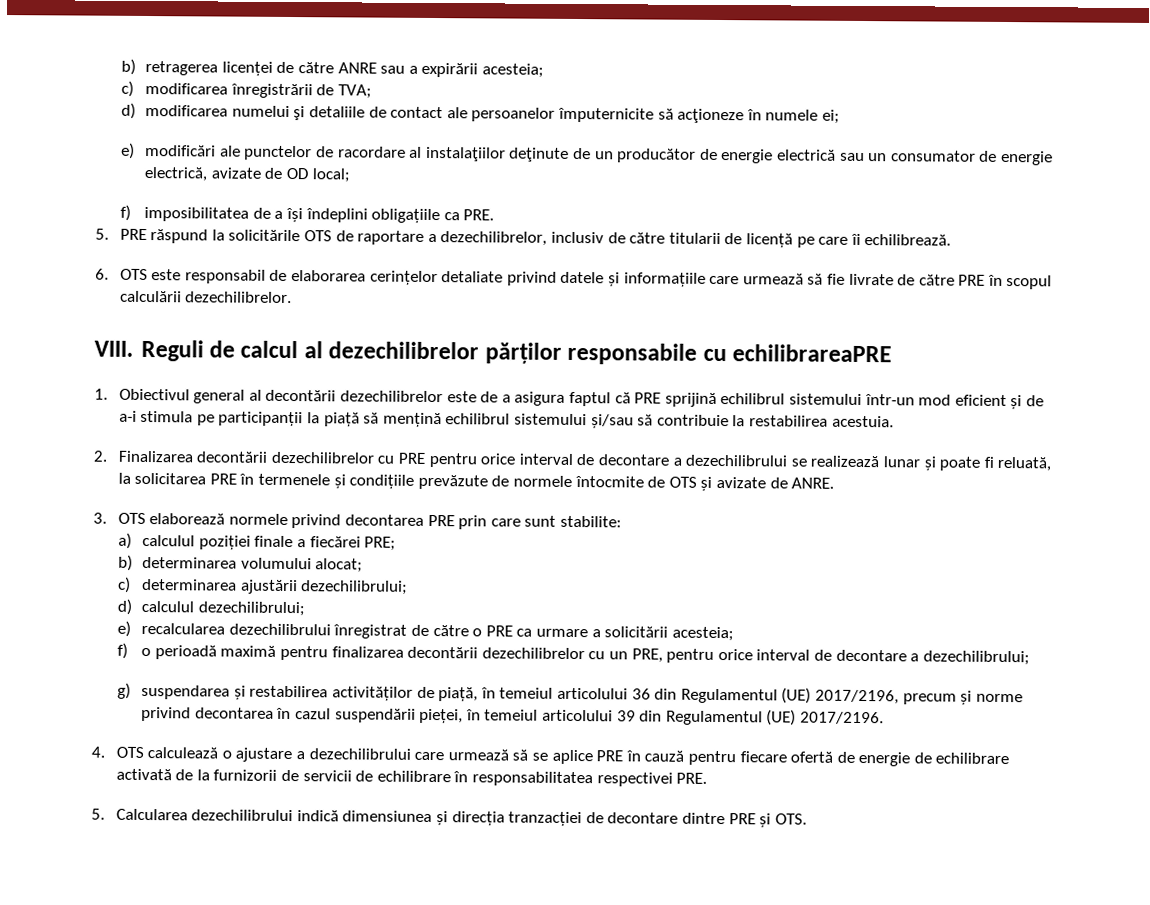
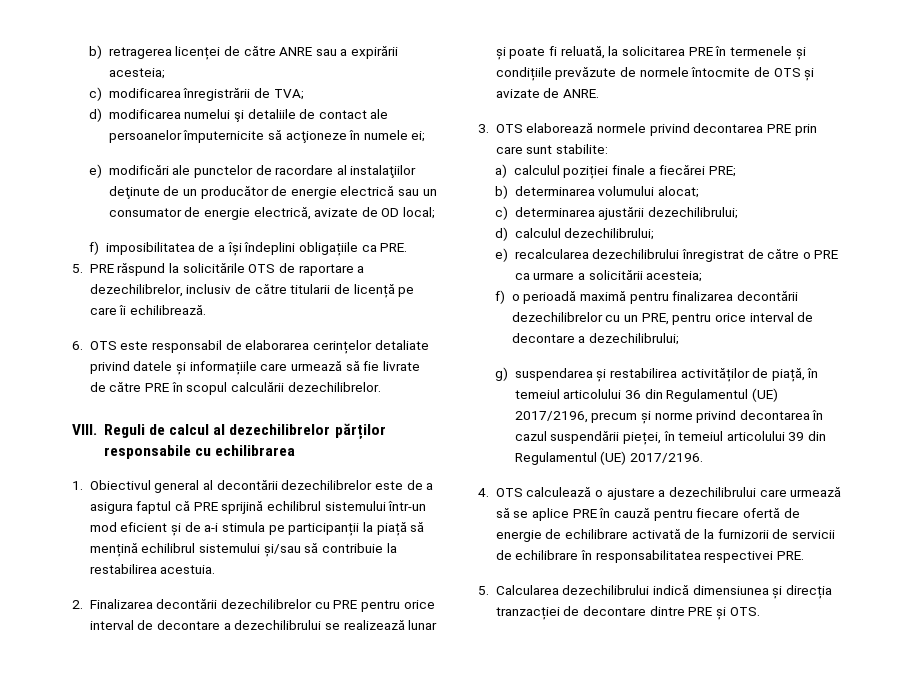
[732,344,893,363] echilibrareaPRE -> [215,445,296,456] echilibrarea

